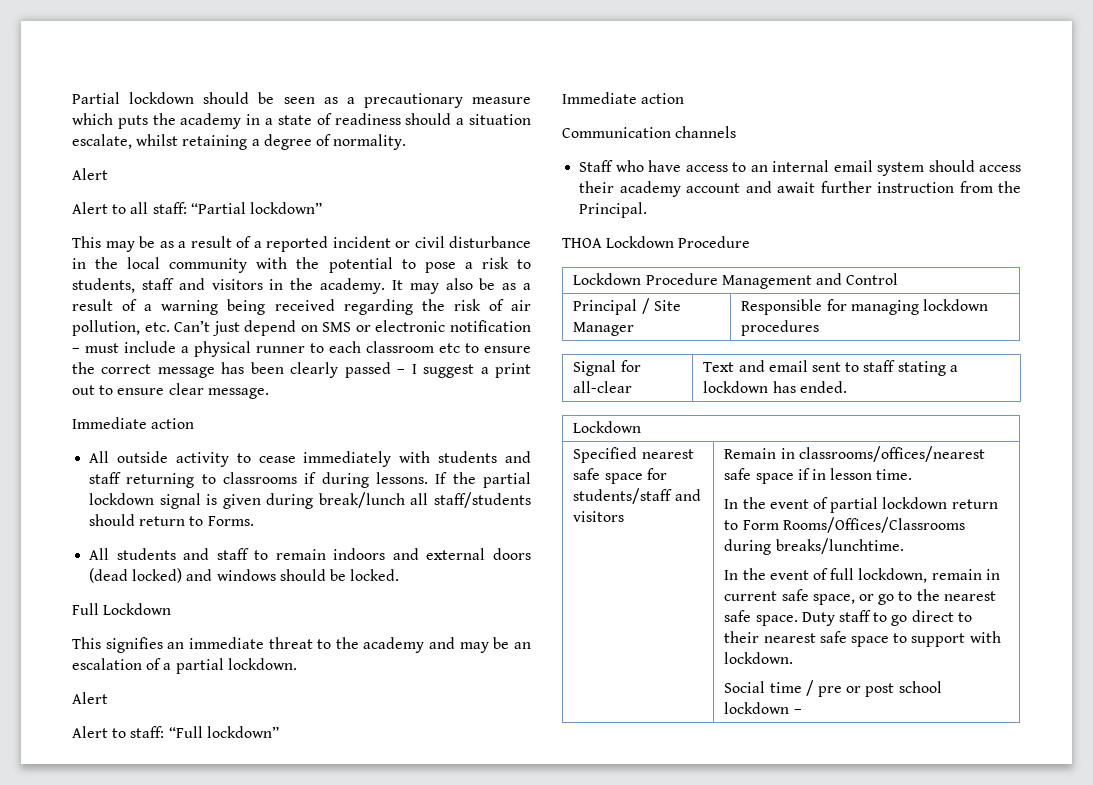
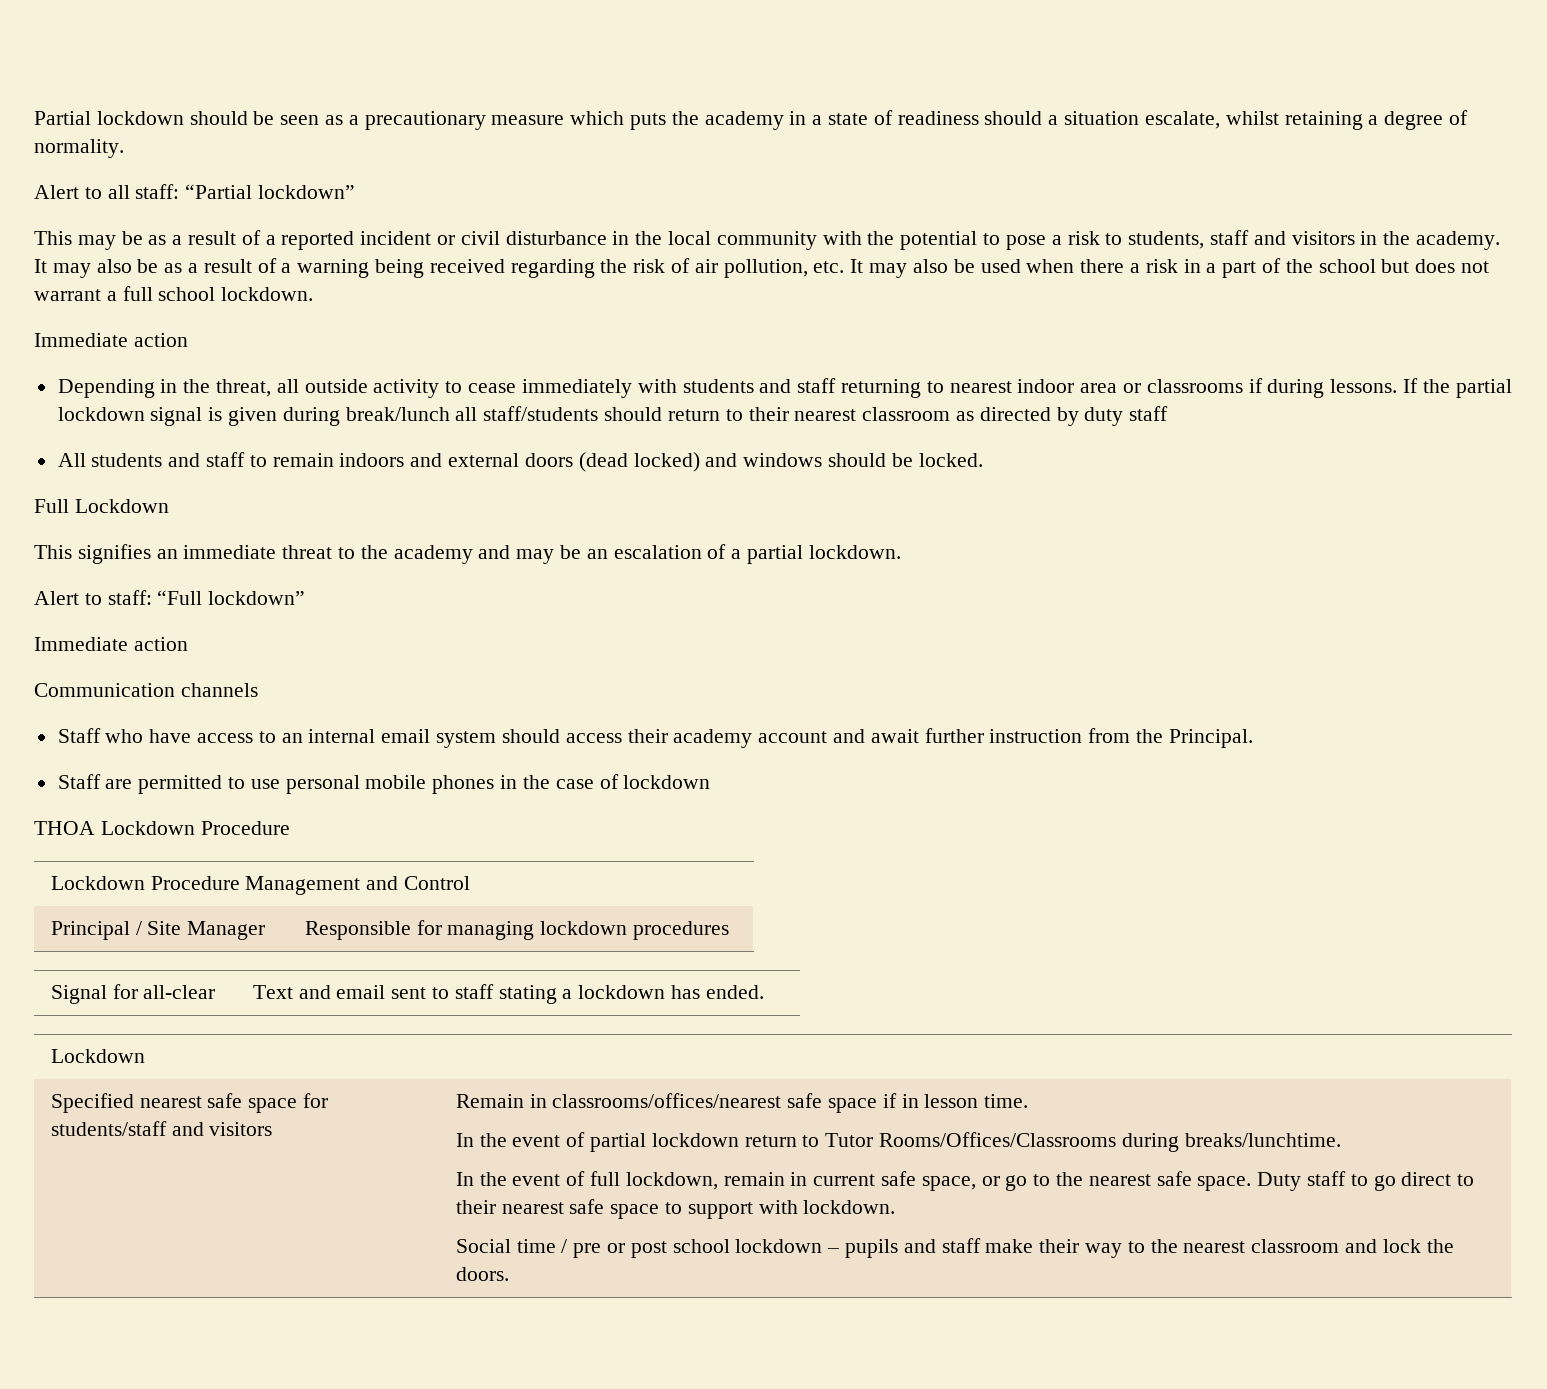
[72,202,108,214] // Alert -> (79, 192) none
[174,320,531,336] [72,341,531,357] [72,362,531,378] [72,383,269,399] [72,417,195,429] [89,451,110,463] Can’t just depend on SMS or electronic notification – must include a physical runner to each classroom etc to ensure the correct message has been clearly passed – I suggest a print out to ensure clear message. // Immediate action // All -> [850,258,1489,278] [34,286,314,301] [34,333,188,347] [57,379,299,398] It may also be used when there a risk in a part of the school but does not warrant a full school lockdown. // Immediate action // Depending in the threat, all
(216, 479) none -> [949,379,1141,393] nearest indoor area or
[207,516,254,526] Forms. -> [748,406,1169,426] their nearest classroom as directed by duty staff
[72,726,108,738] // Alert -> (79, 598) none
(648, 210) none -> [57,774,711,794] // Staff are permitted to use personal mobile phones in the case of lockdown
[742,520,779,530] Form -> [825,1133,874,1147] Tutor
(802, 711) none -> [844,1238,1454,1258] [455,1267,509,1281] pupils and staff make their way to the nearest classroom and lock the doors.

